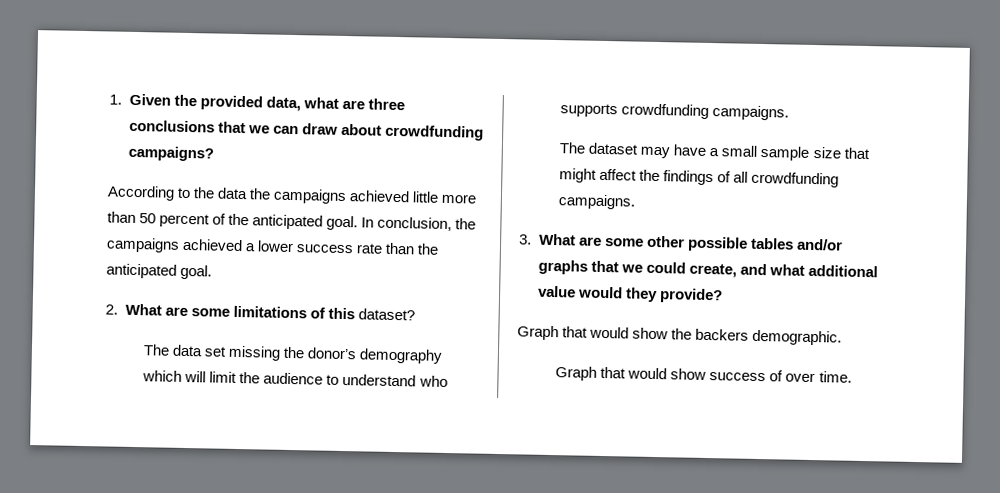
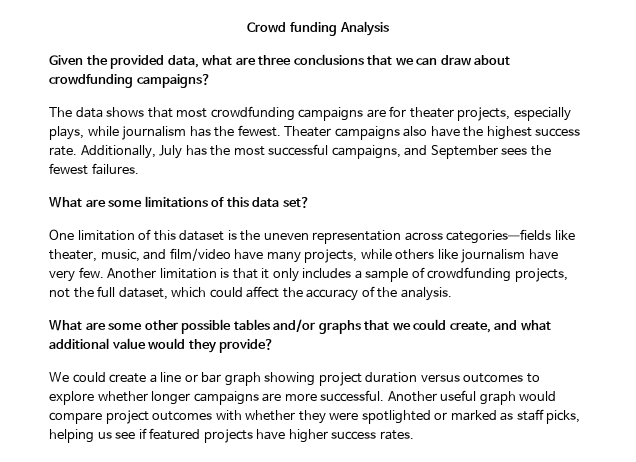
[109,94,122,105] 1. -> [247,21,389,36] Crowd funding Analysis //
[107,185,477,205] [107,211,477,232] [106,237,440,255] [106,263,213,280] [105,304,118,315] According to the data the campaigns achieved little more than 50 percent of the anticipated goal. In conclusion, the campaigns achieved a lower success rate than the anticipated goal. // 2. -> [49,106,571,121] [49,125,581,140] [49,144,551,159] [49,163,139,175] The data shows that most crowdfunding campaigns are for theater projects, especially plays, while journalism has the fewest. Theater campaigns also have the highest success rate. Additionally, July has the most successful campaigns, and September sees the fewest failures. //
[357,308,415,321] [143,344,444,364] [142,370,448,388] [560,103,790,121] [559,142,870,161] [559,168,840,188] [558,194,637,210] [519,234,532,245] dataset? // The data set missing the donor’s demography which will limit the audience to understand who supports crowdfunding campaigns. // The dataset may have a small sample size that might affect the findings of all crowdfunding campaigns. // 3. -> [252,197,310,208] [49,229,575,244] [49,248,558,263] [49,267,568,282] [49,286,452,301] data set? // One limitation of this dataset is the uneven representation across categories—fields like theater, music, and film/video have many projects, while others like journalism have very few. Another limitation is that it only includes a sample of crowdfunding projects, not the full dataset, which could affect the accuracy of the analysis. //
[517,325,843,346] [555,366,852,383] Graph that would show the backers demographic. // Graph that would show success of over time. -> [49,372,540,386] [49,390,557,405] [49,409,581,424] [49,428,414,443] We could create a line or bar graph showing project duration versus outcomes to explore whether longer campaigns are more successful. Another useful graph would compare project outcomes with whether they were spotlighted or marked as staff picks, helping us see if featured projects have higher success rates.

